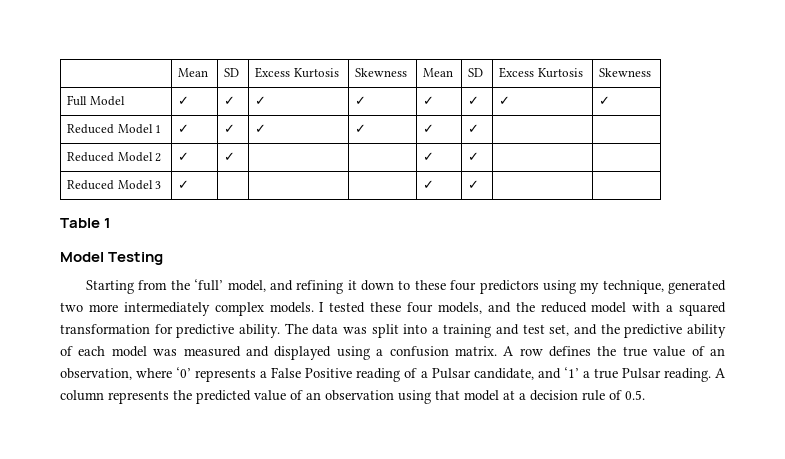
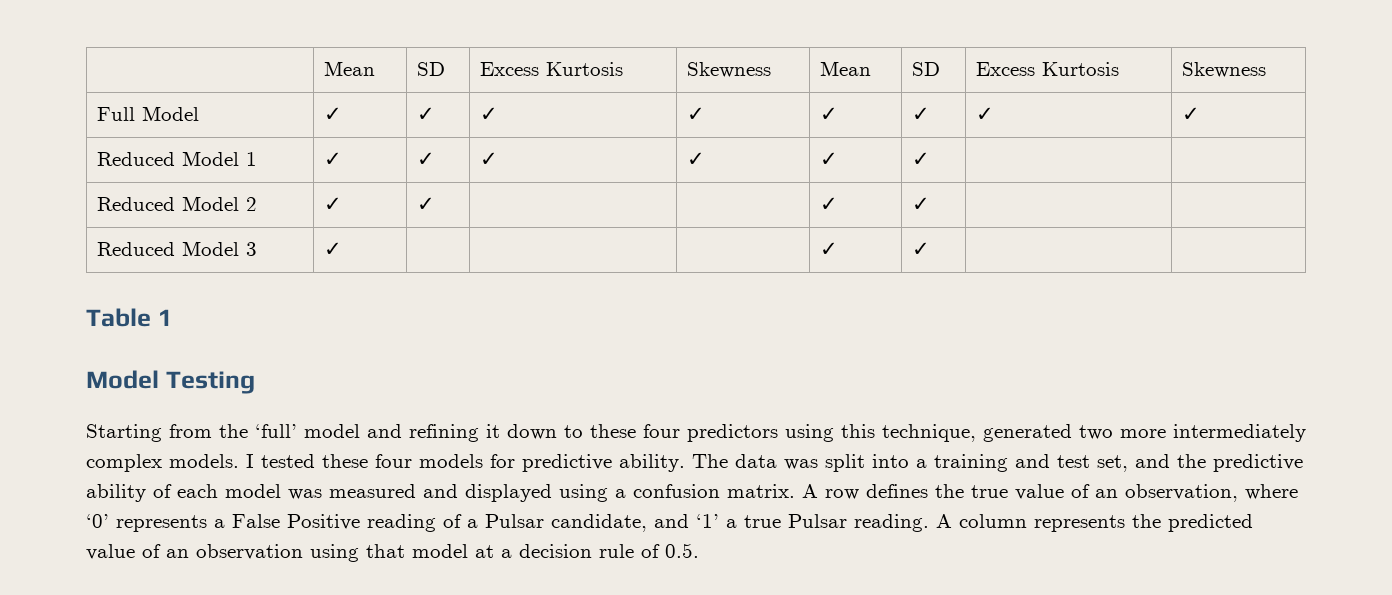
[227,280,266,292] model, -> [304,424,360,438] model
[580,282,600,294] my -> [841,424,875,438] this
[437,302,726,316] [60,324,150,334] models, and the reduced model with a squared transformation -> [419,454,483,468] models

